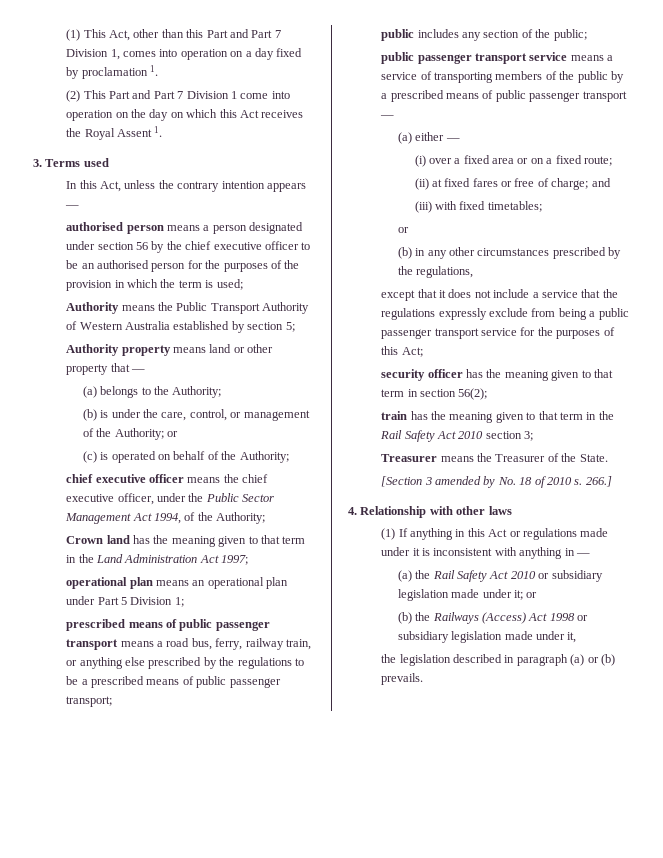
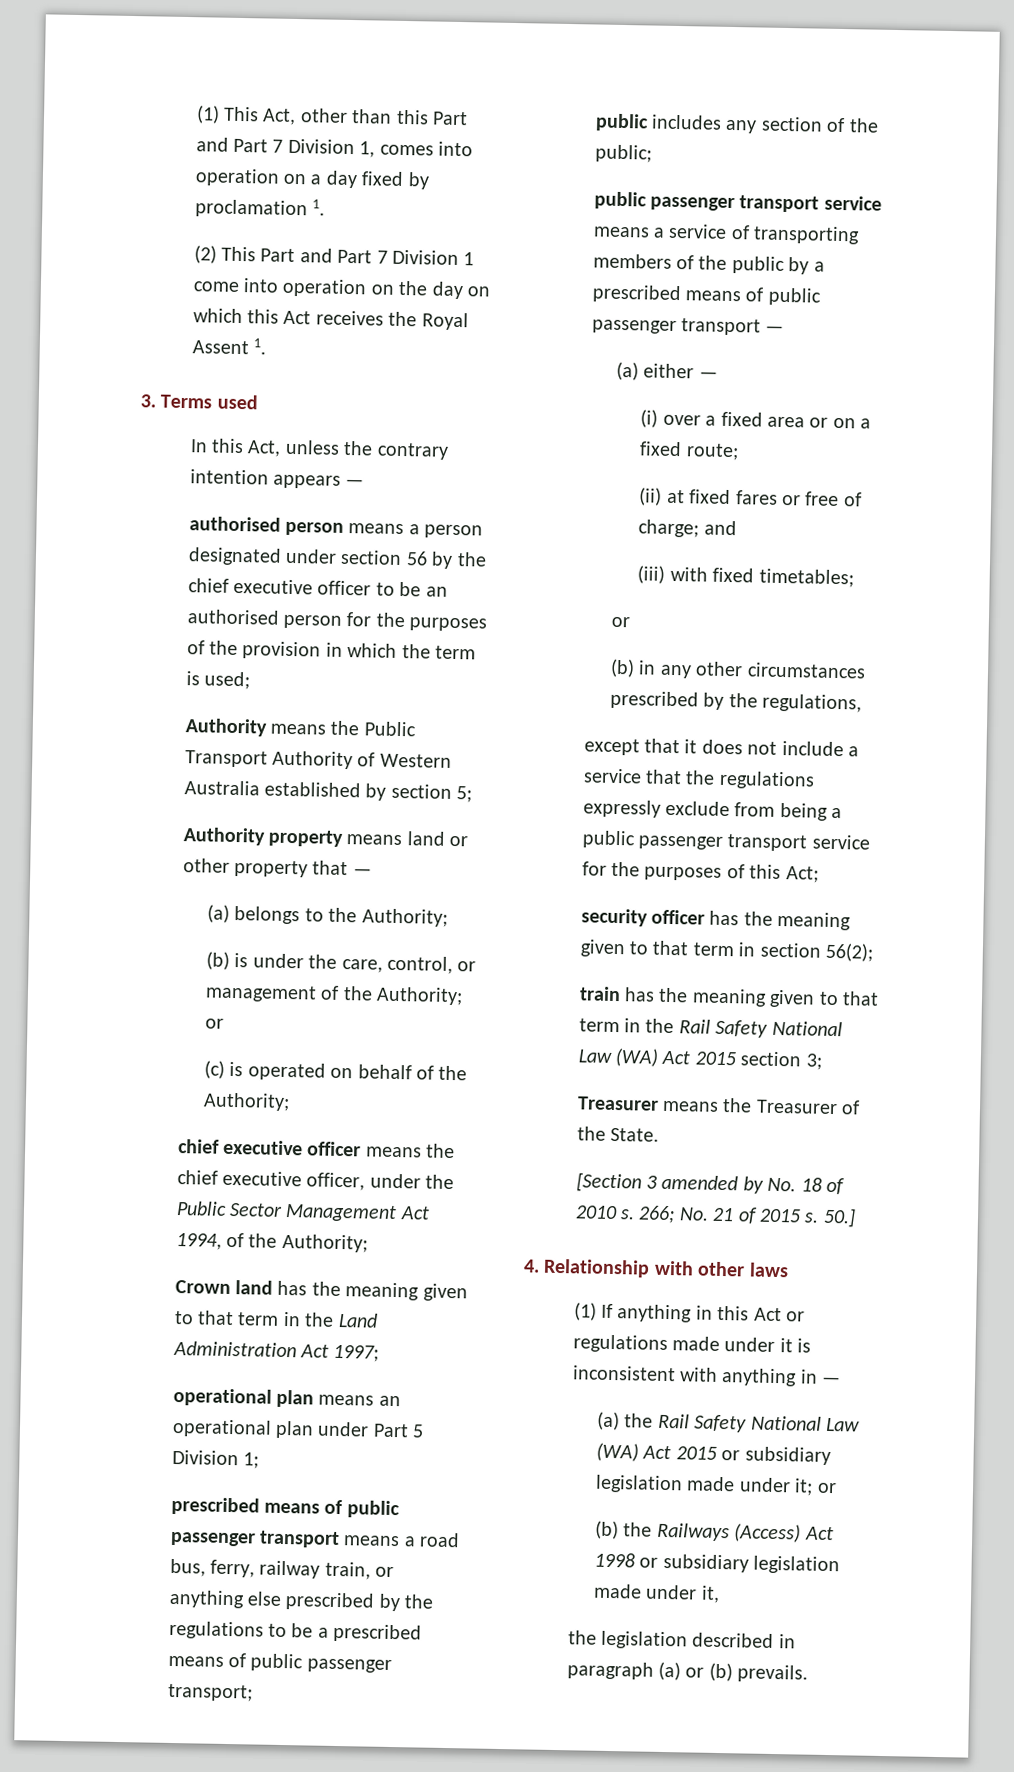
[437,431,484,439] Act 2010 -> [771,1020,843,1037] [577,1048,736,1067] National Law (WA) Act 2015
[585,476,612,487] 266.] -> [638,1205,856,1228] 266; No. 21 of 2015 s. 50.]
[489,571,536,579] Act 2010 -> [750,1415,861,1432] [596,1442,717,1462] National Law (WA) Act 2015

